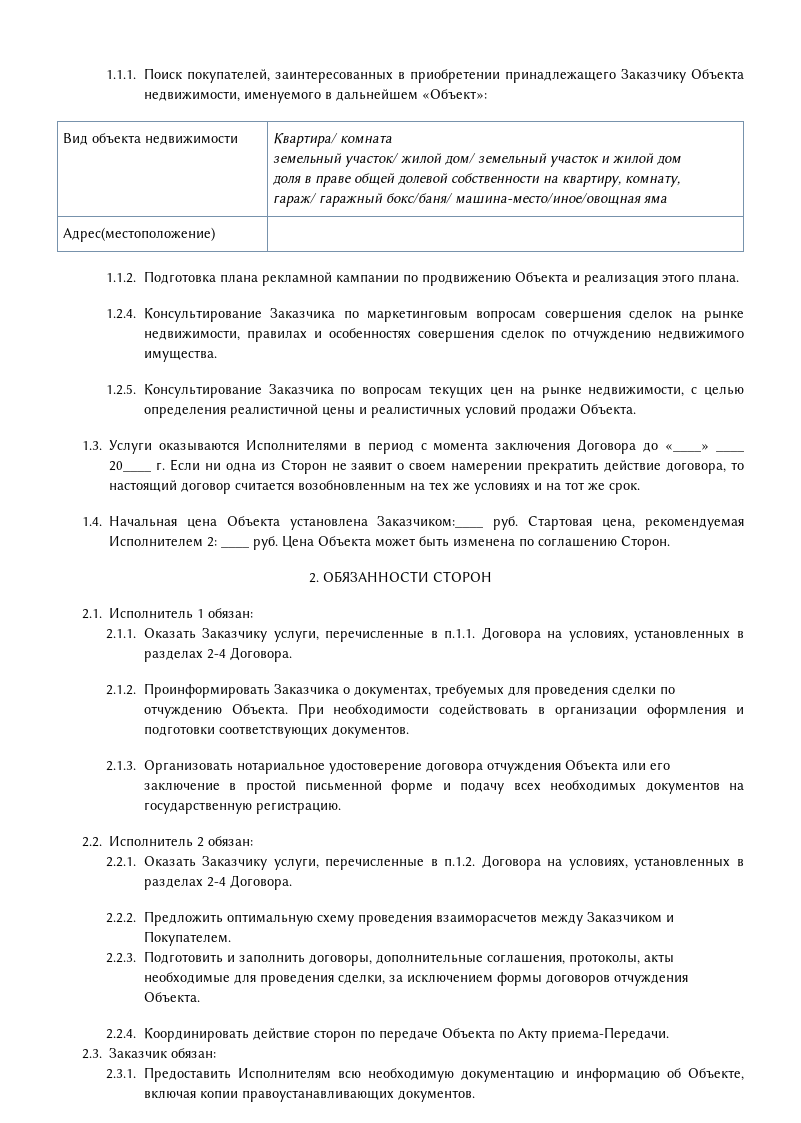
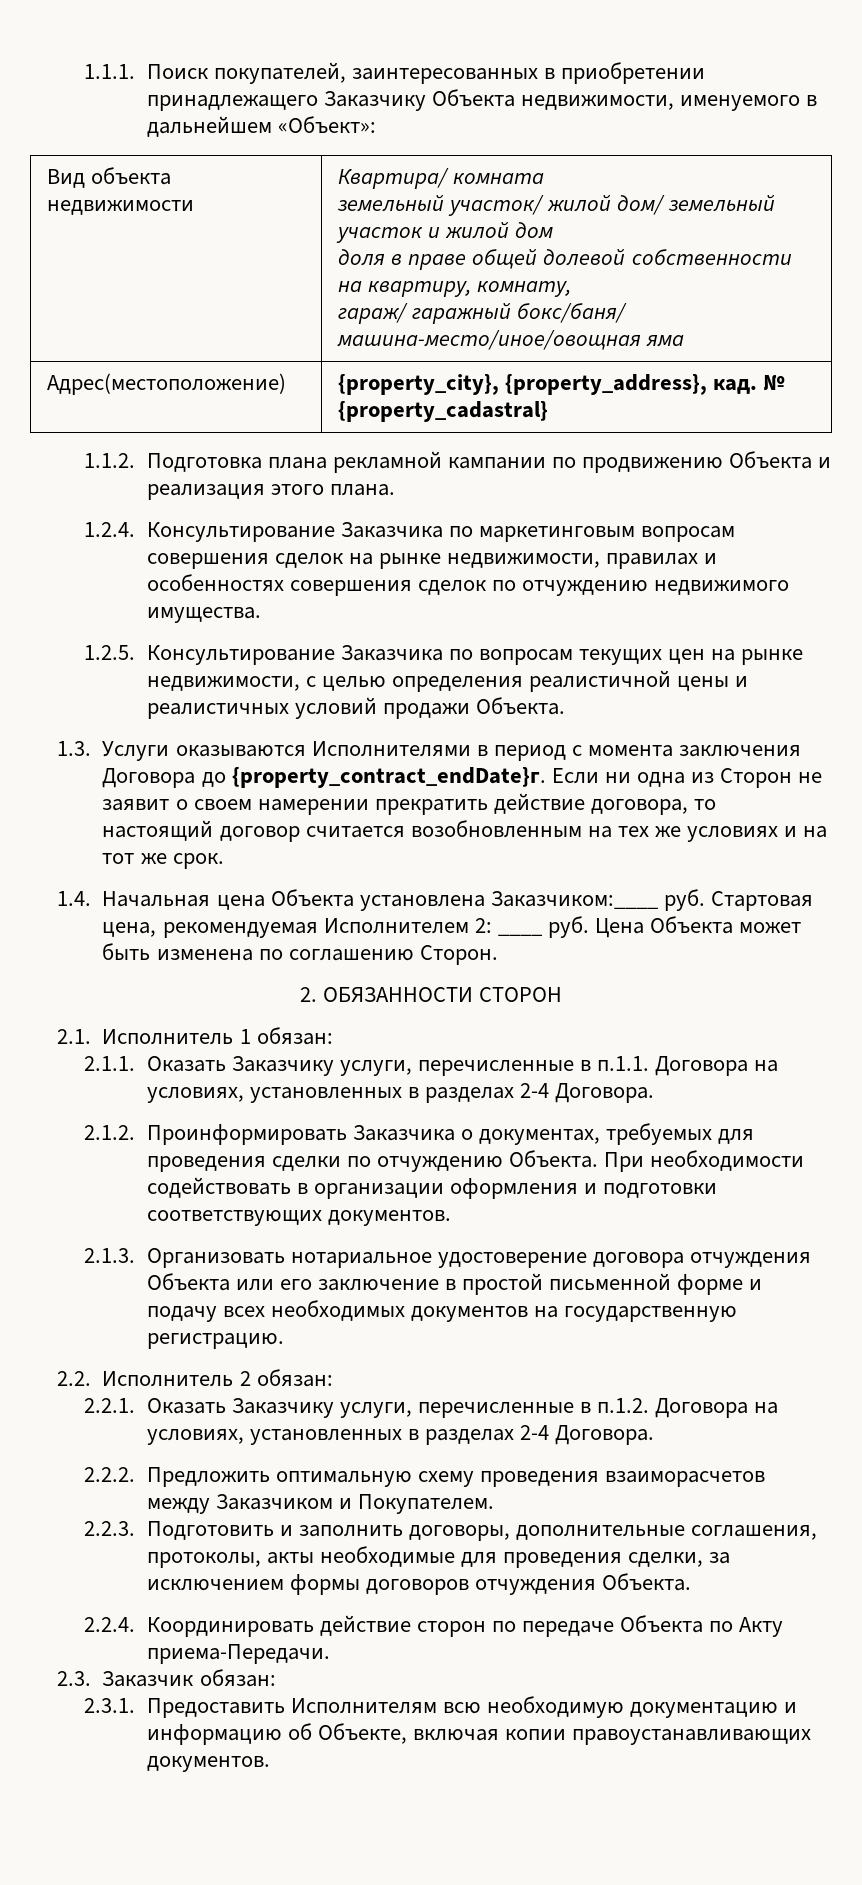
(215, 234) none -> [338,374,786,395] [338,401,549,422] {property_city}, {property_address}, кад. № {property_cadastral}
[665,444,744,452] [108,461,165,472] «____» ____ 20____ г. -> [231,767,546,788] {property_contract_endDate}г.

